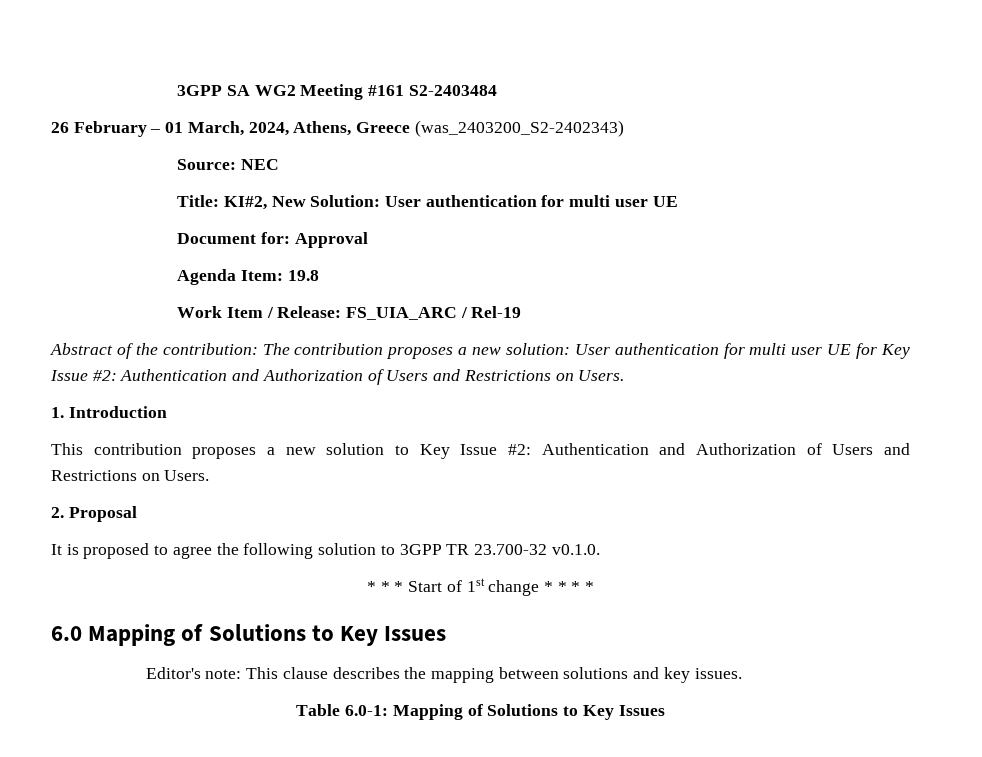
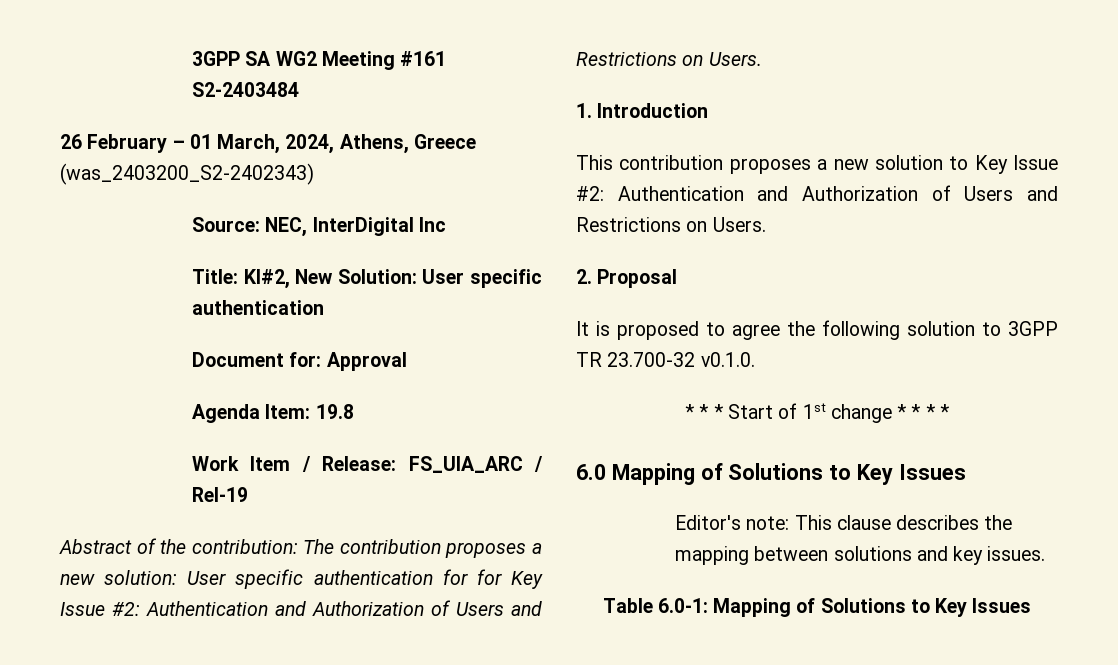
[240,159,279,170] NEC -> [265,217,446,237] NEC, InterDigital Inc
[425,195,678,207] authentication for multi user UE -> [469,269,542,288] [192,300,325,315] specific authentication
[614,343,852,359] authentication for multi user UE -> [235,569,468,589] specific authentication for

